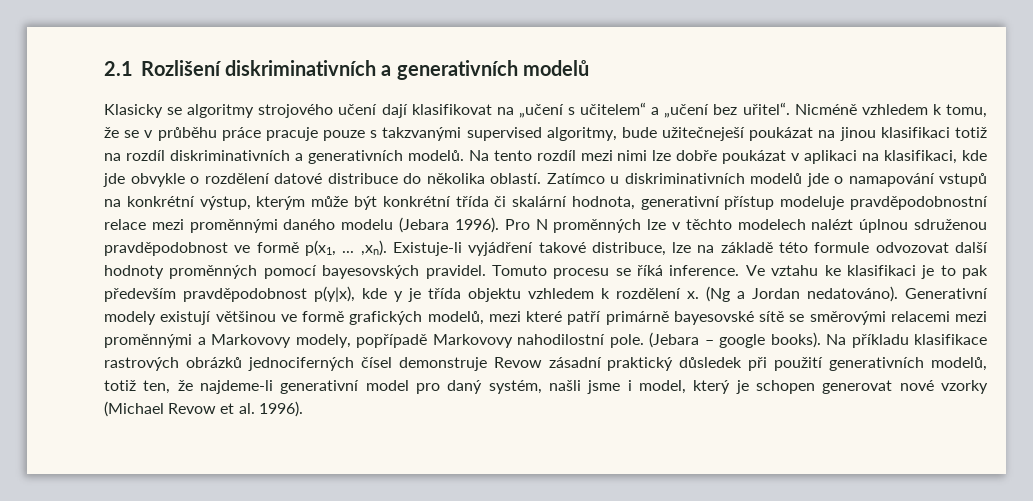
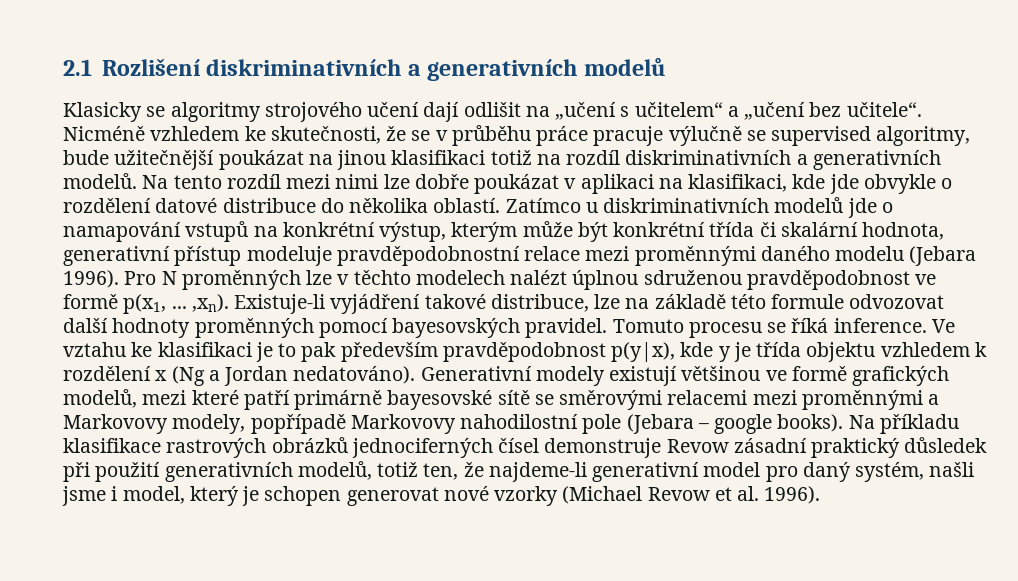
[411,104,492,115] klasifikovat -> [463,102,521,117] odlišit
[742,102,790,115] uřitel“. -> [846,102,922,117] učitele“.
[932,104,987,118] k tomu, -> [244,126,381,144] ke skutečnosti,
[323,127,462,141] pouze s takzvanými -> [668,126,766,146] výlučně se
[662,127,746,141] užitečneješí -> [114,150,215,170] užitečnější
[687,291,699,299] x. -> [155,370,168,381] x
[609,334,644,348] pole. -> [582,414,622,434] pole

